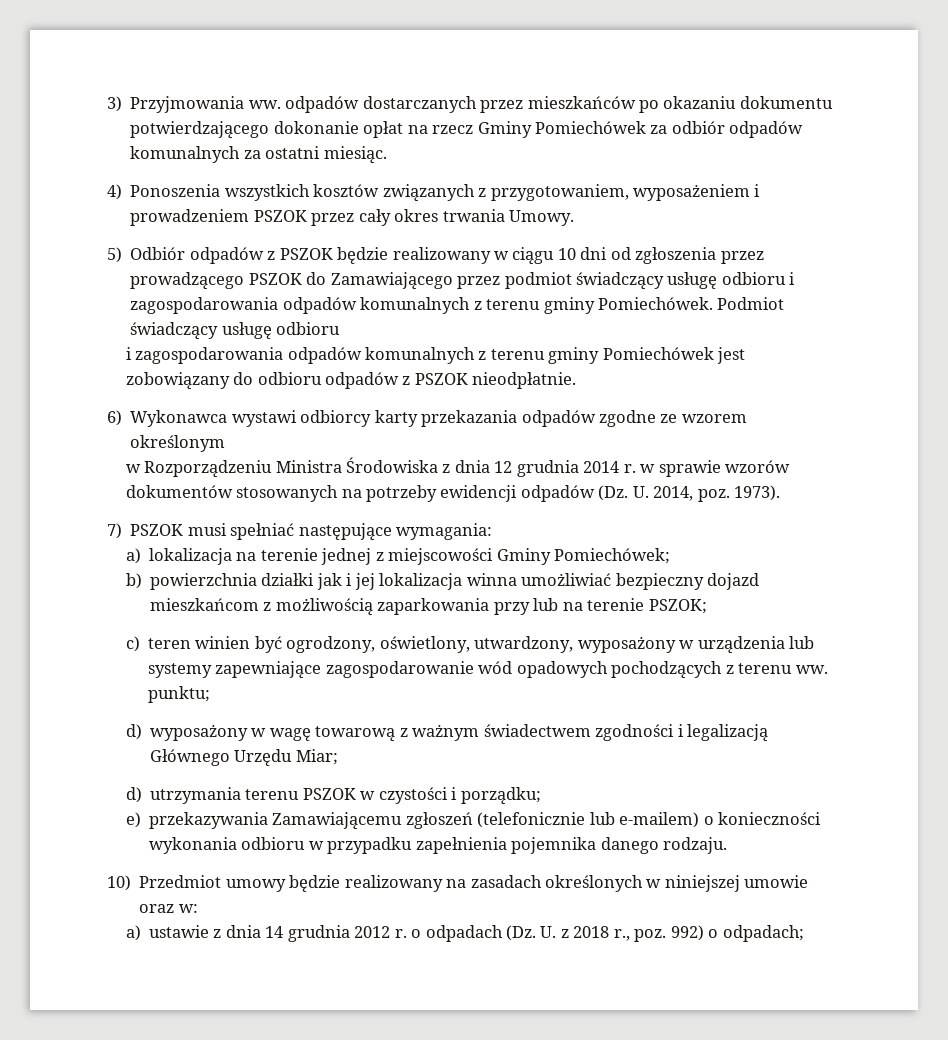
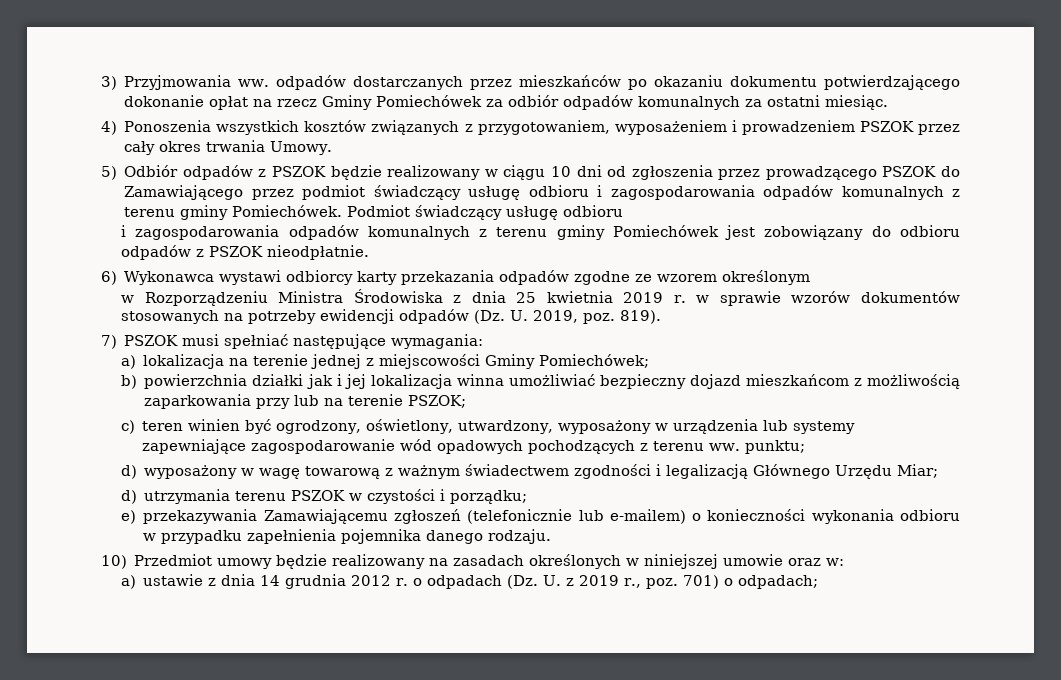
[494,460,620,477] 12 grudnia 2014 -> [516,291,664,303] 25 kwietnia 2019
[653,485,781,502] 2014, poz. 1973). -> [533,310,662,324] 2019, poz. 819).
[573,926,610,938] 2018 -> [579,575,620,586] 2019
[670,925,704,941] 992) -> [683,575,720,589] 701)

